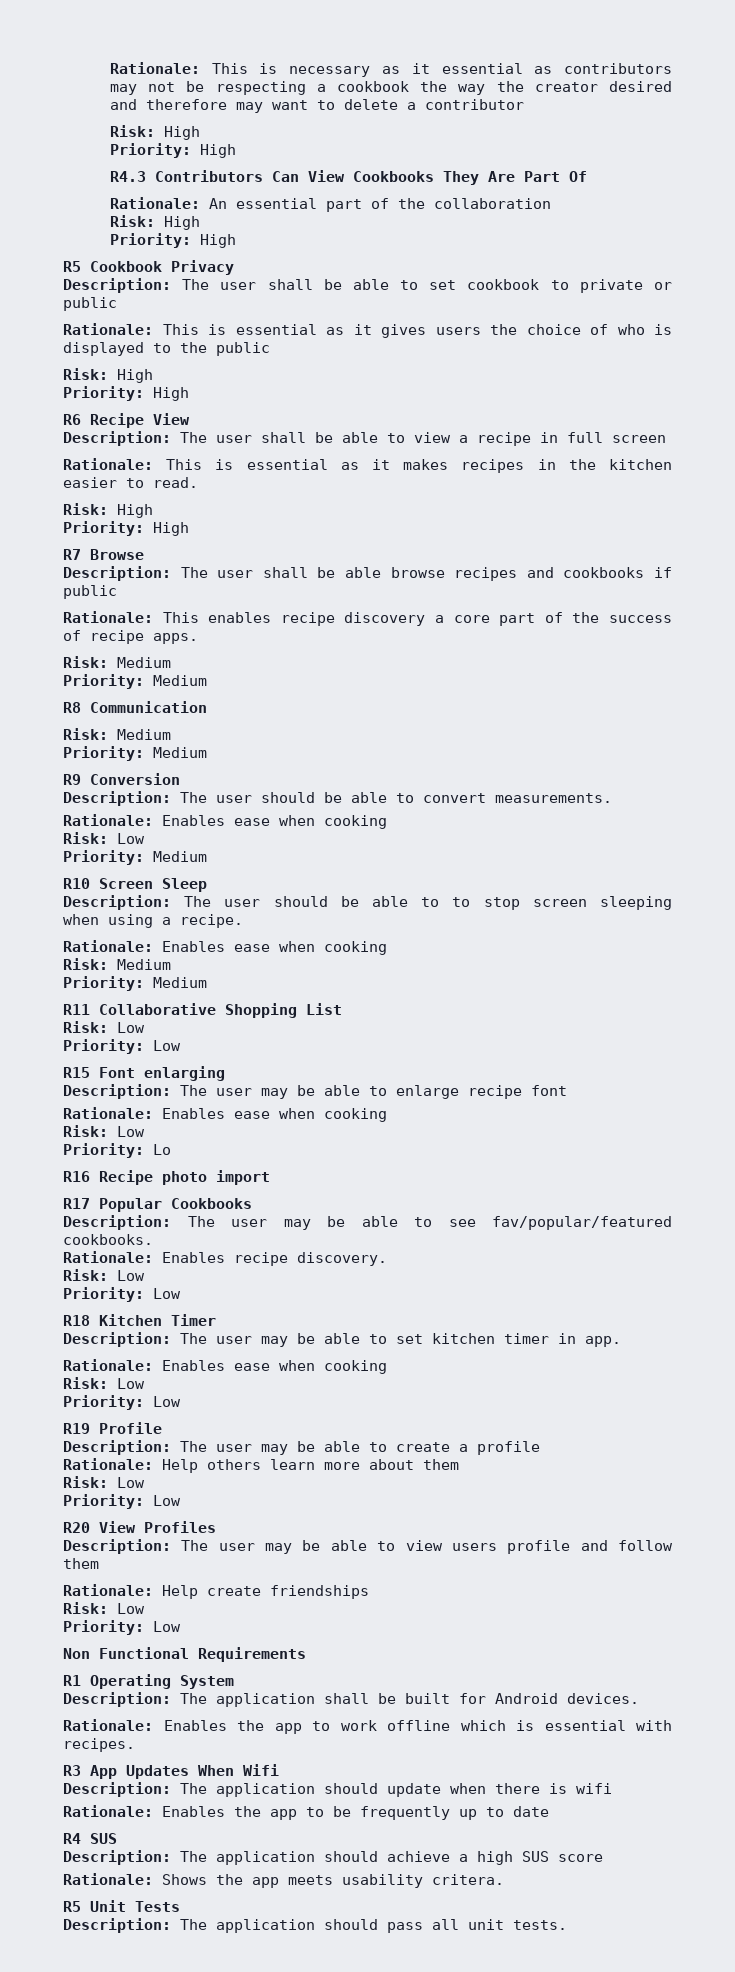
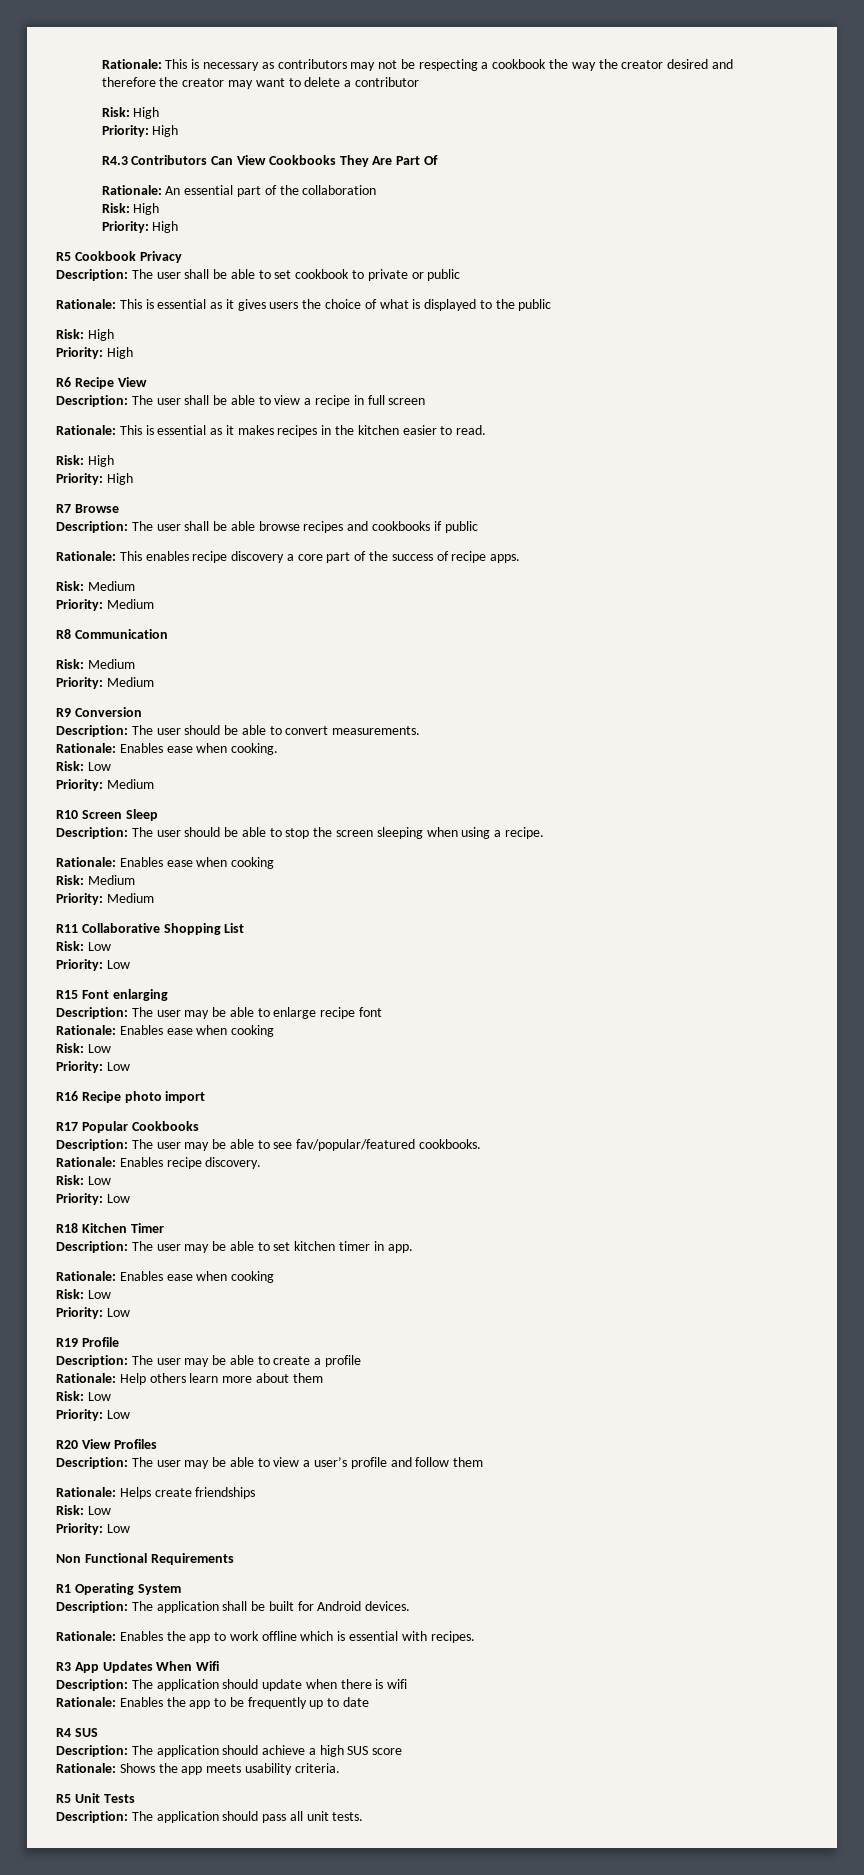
[411,63,553,74] it essential as -> (274, 65) none
(227, 104) none -> [159,77,225,87] the creator
[617,324,645,335] who -> [379,299,409,309] what
[324,815,387,829] cooking -> [231,743,279,755] cooking.
[452,897,520,910] to stop -> [285,827,333,839] stop the
[153,1144,171,1155] Lo -> [106,1062,130,1071] Low
[451,1543,497,1551] users -> [303,1457,348,1467] a user’s
[162,1585,198,1599] Help -> [119,1487,151,1499] Helps
[432,1874,504,1885] critera. -> [294,1763,340,1773] criteria.

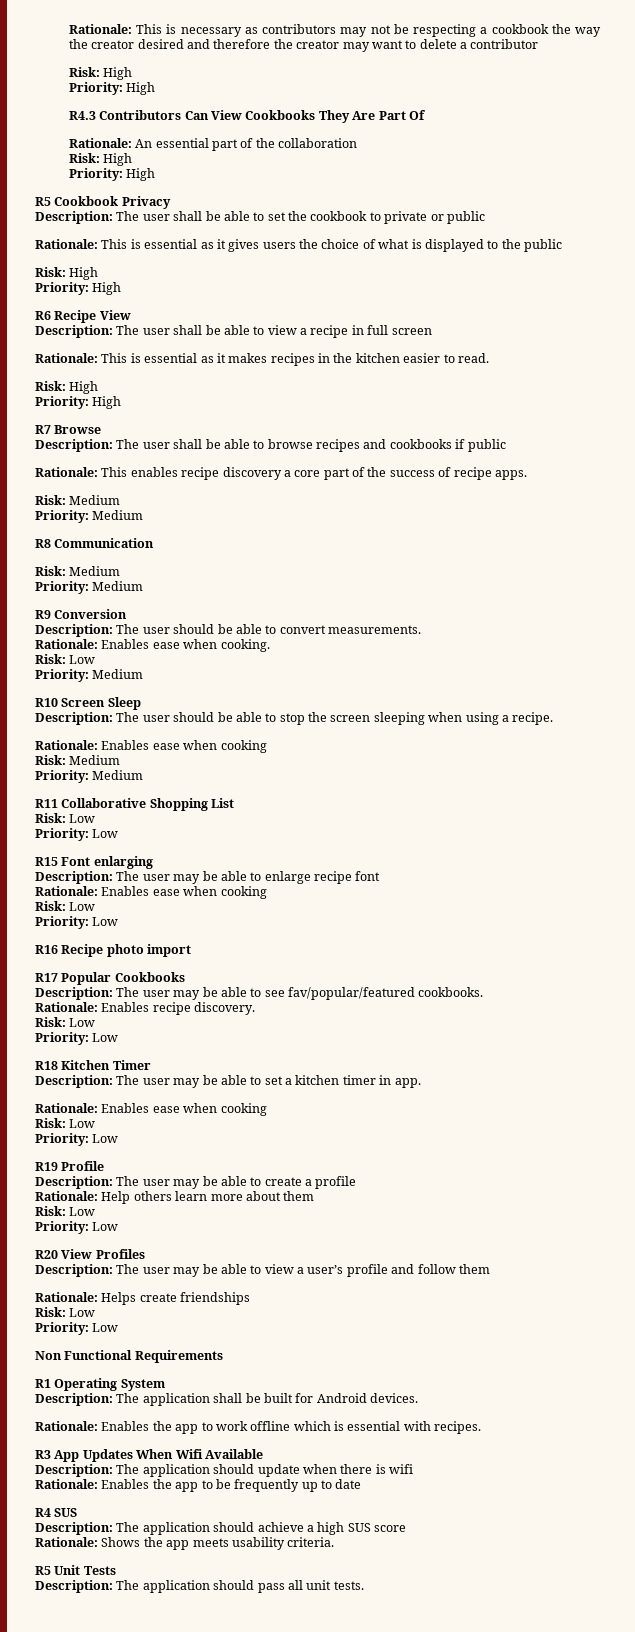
(292, 274) none -> [288,211,307,221] the
(255, 526) none -> [253,440,265,449] to
(291, 1246) none -> [285,1078,292,1085] a
(220, 1666) none -> [204,1449,263,1459] Available

